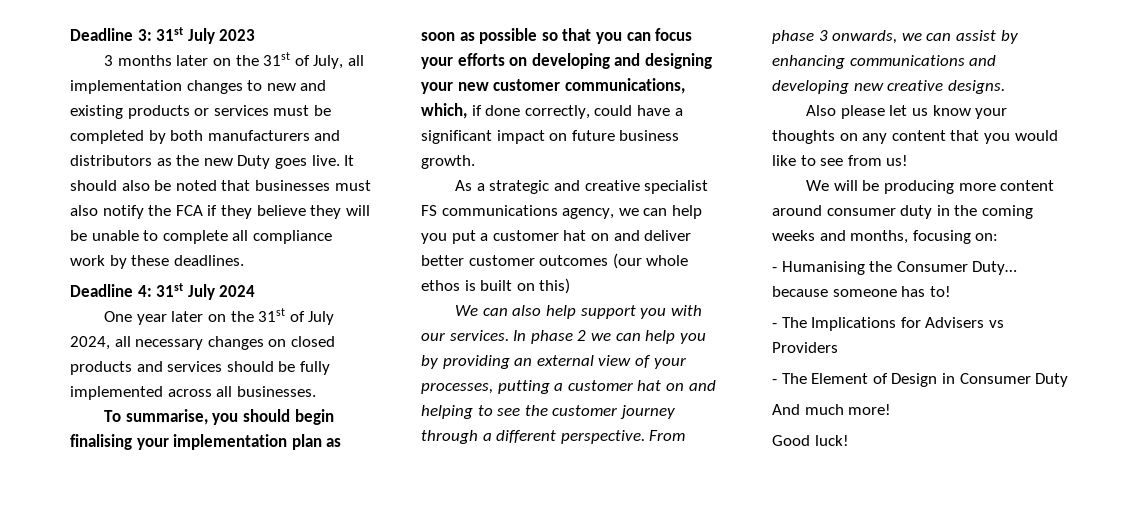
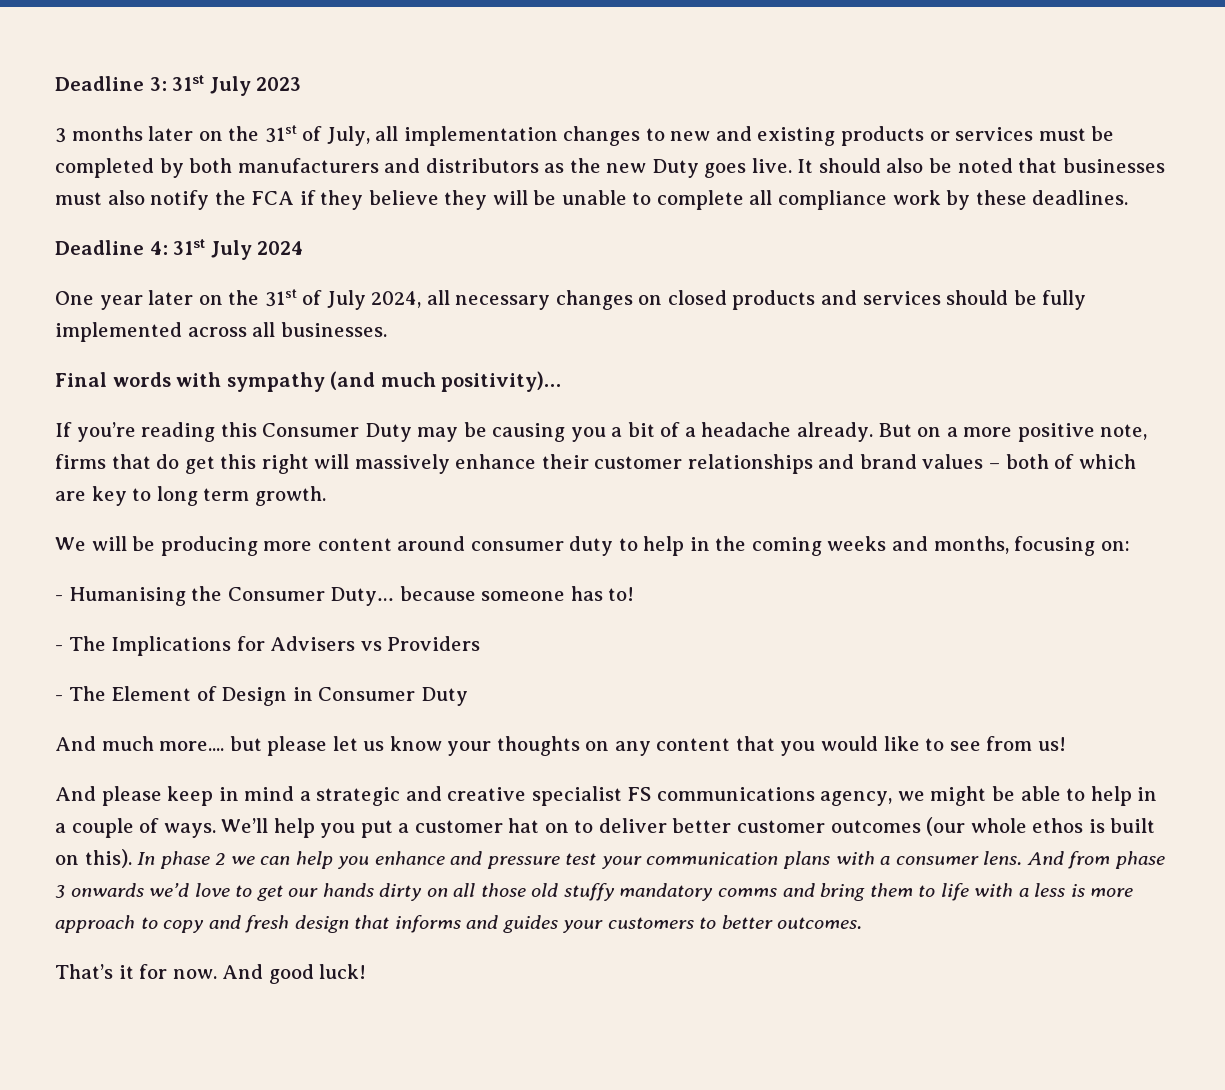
[104,409,334,425] [70,434,342,450] [421,28,693,44] [421,53,712,69] [421,78,685,94] [421,103,683,119] [421,130,680,144] [421,155,475,169] [455,180,709,194] [421,205,702,219] [421,230,692,244] [421,253,689,269] [421,278,571,294] [455,305,702,319] [421,330,706,344] [421,355,686,369] [421,380,716,394] [421,405,675,419] [421,430,686,444] [772,30,1018,44] [772,55,997,69] [772,80,1005,94] [806,105,1008,119] [772,130,1058,144] [772,155,909,166] To summarise, you should begin finalising your implementation plan as soon as possible so that you can focus your efforts on developing and designing your new customer communications, which, if done correctly, could have a significant impact on future business growth. // As a strategic and creative specialist FS communications agency, we can help you put a customer hat on and deliver better customer outcomes (our whole ethos is built on this) // We can also help support you with our services. In phase 2 we can help you by providing an external view of your processes, putting a customer hat on and helping to see the customer journey through a different perspective. From phase 3 onwards, we can assist by enhancing communications and developing new creative designs. // Also please let us know your thoughts on any content that you would like to see from us! -> [55,371,562,392] [55,422,1148,442] [55,454,1136,474] [55,486,326,506] Final words with sympathy (and much positivity)… // If you’re reading this Consumer Duty may be causing you a bit of a headache already. But on a more positive note, firms that do get this right will massively enhance their customer relationships and brand values – both of which are key to long term growth.
(933, 212) none -> [618,536,685,556] to help
[848,404,892,415] [772,435,810,446] more! // Good -> [159,736,1066,756] [55,786,1158,806] [55,817,1156,838] [55,849,1165,869] [55,883,1134,901] [55,915,863,933] [55,964,314,984] more.... but please let us know your thoughts on any content that you would like to see from us! // And please keep in mind a strategic and creative specialist FS communications agency, we might be able to help in a couple of ways. We’ll help you put a customer hat on to deliver better customer outcomes (our whole ethos is built on this). In phase 2 we can help you enhance and pressure test your communication plans with a consumer lens. And from phase 3 onwards we’d love to get our hands dirty on all those old stuffy mandatory comms and bring them to life with a less is more approach to copy and fresh design that informs and guides your customers to better outcomes. // That’s it for now. And good

